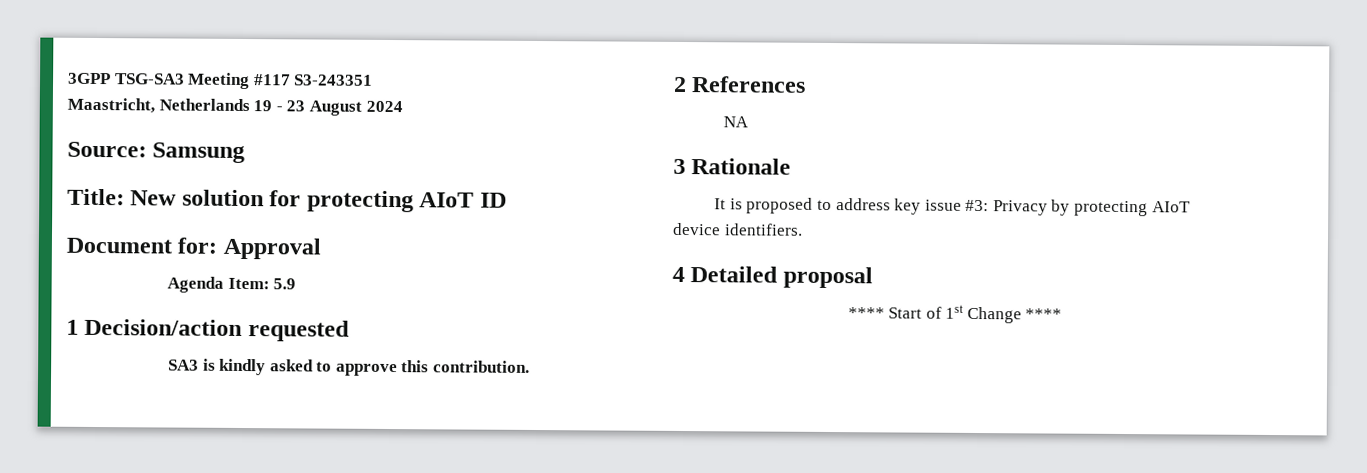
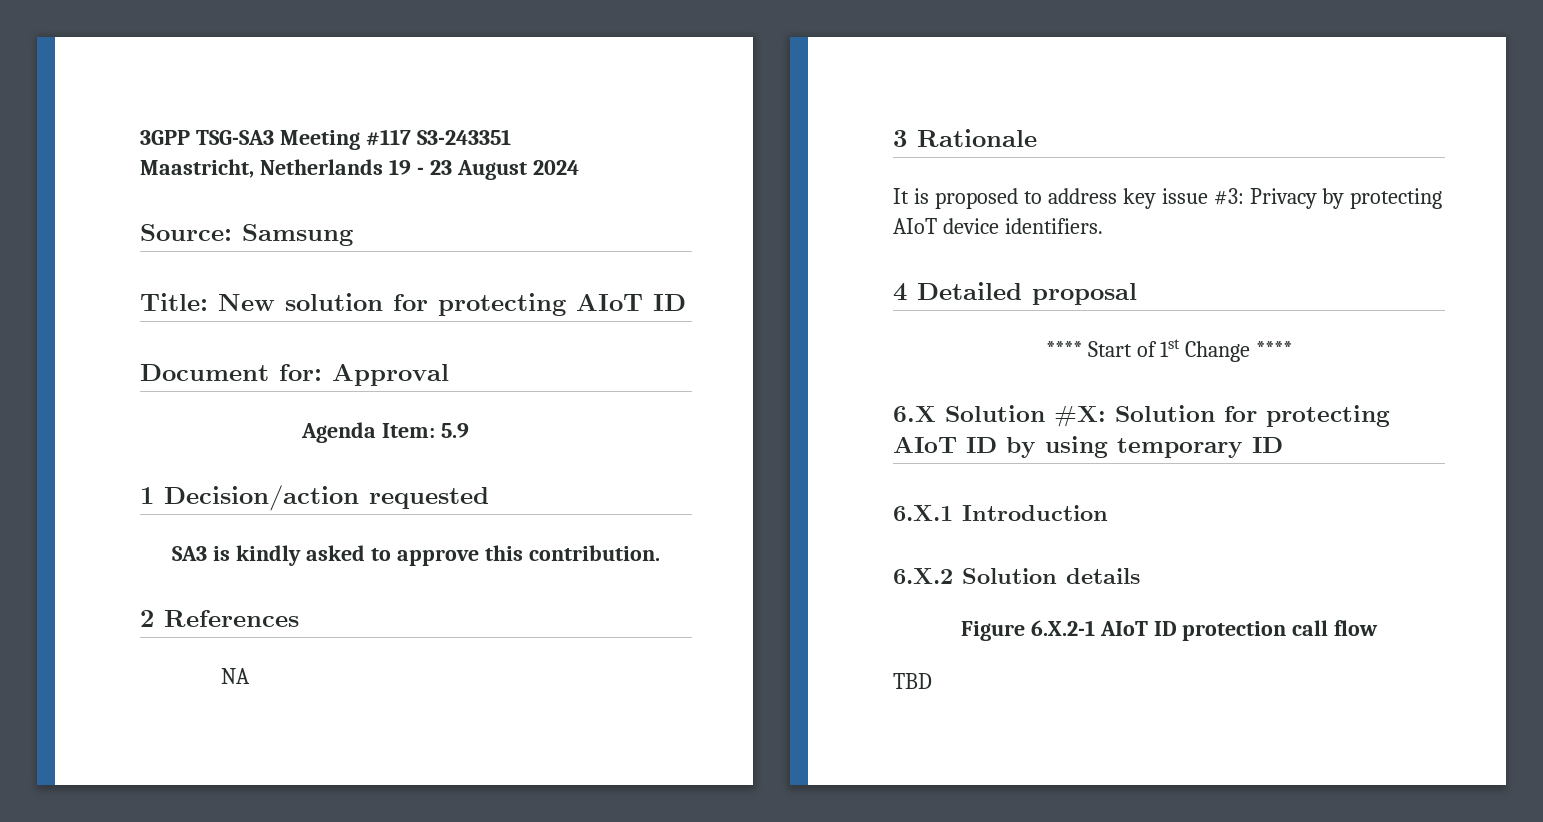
(1063, 314) none -> [893,405,1390,427] [893,436,1283,458] [893,505,1108,521] [893,568,1140,584] [960,620,1379,641] [893,673,932,689] // 6.X Solution #X: Solution for protecting AIoT ID by using temporary ID // 6.X.1 Introduction // 6.X.2 Solution details // Figure 6.X.2-1 AIoT ID protection call flow // TBD

